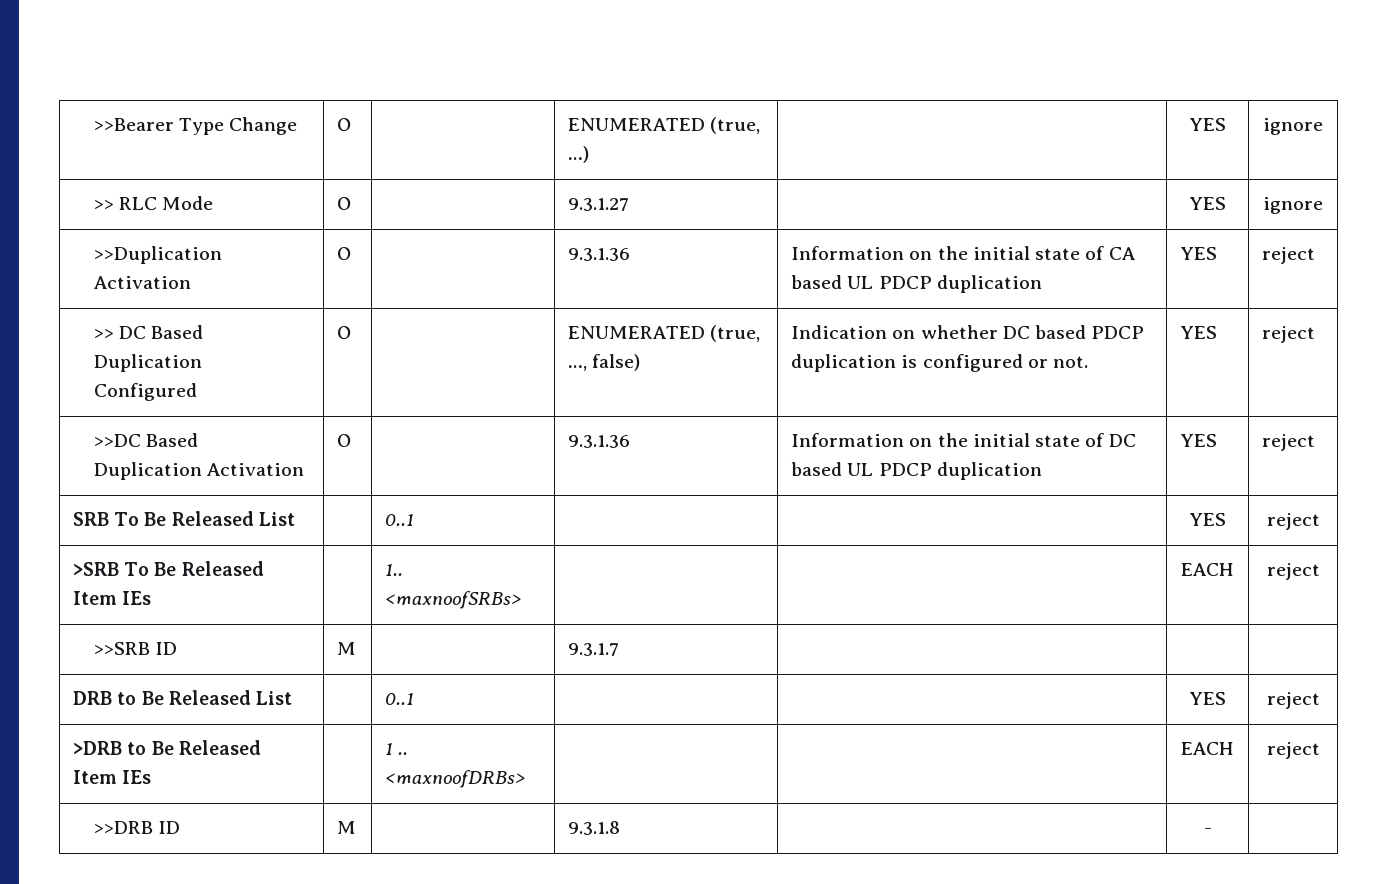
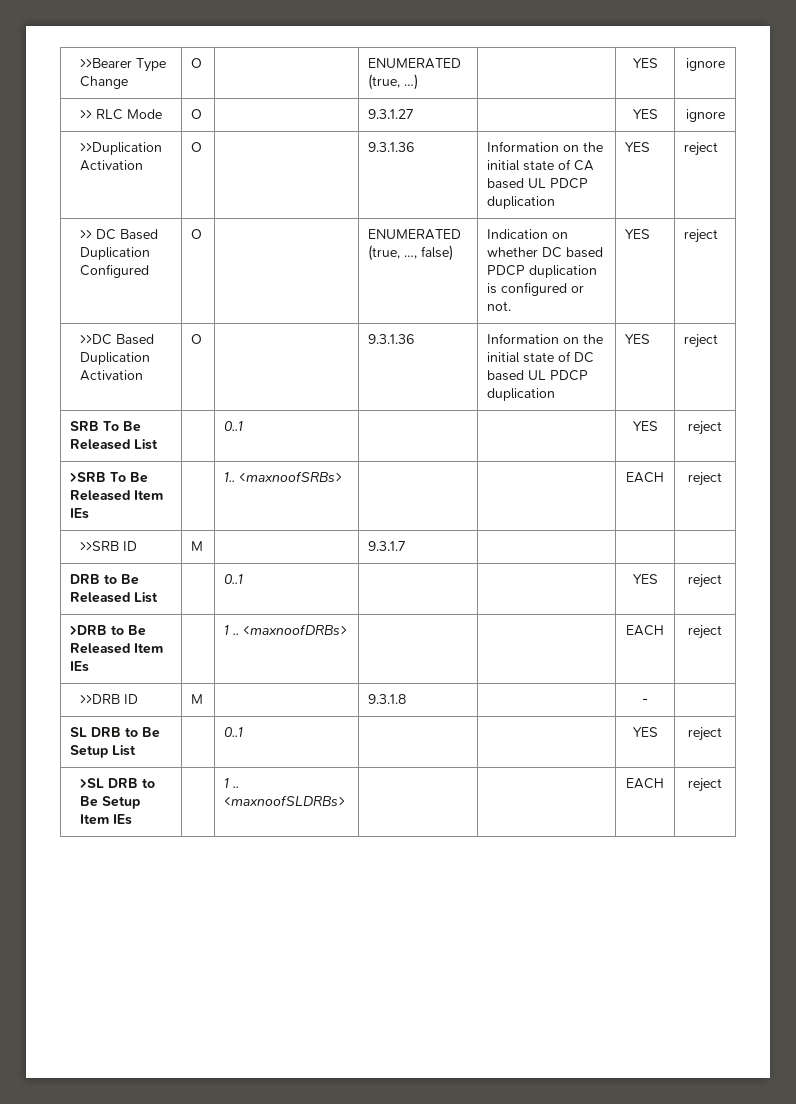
(1212, 831) none -> [70,727,161,738] [70,745,137,758] [224,727,244,737] [632,727,658,737] [688,727,722,741] [80,778,156,788] [80,796,141,809] [80,814,133,825] [224,778,240,788] [224,795,346,806] [626,778,664,789] [688,778,722,792] // SL DRB to Be Setup List | | 0..1 | | | YES | reject // >SL DRB to Be Setup Item IEs | | 1 .. <maxnoofSLDRBs> | | | EACH | reject

